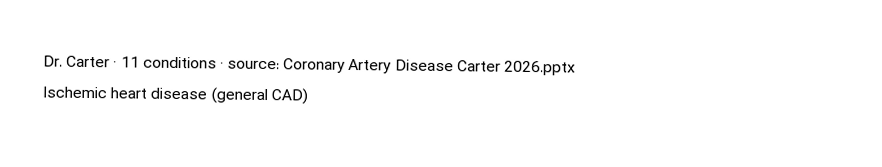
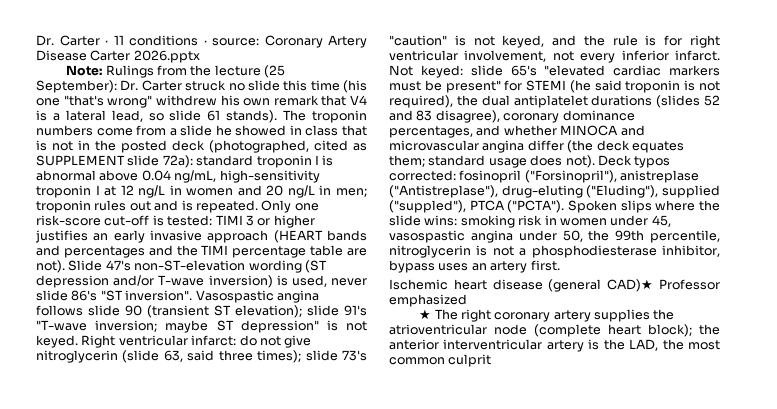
[42,86,308,105] Ischemic heart disease (general CAD) -> [66,65,286,78] [36,80,367,93] [36,95,367,108] [36,110,367,123] [36,125,367,136] [36,140,367,153] [36,155,334,168] [36,170,320,183] [36,185,367,198] [36,200,319,213] [36,215,315,228] [35,230,367,243] [36,245,367,258] [36,260,327,273] [36,275,367,288] [36,290,319,303] [36,305,367,318] [36,320,367,333] [36,335,312,348] [36,350,367,363] [389,35,720,48] [389,50,720,63] [389,65,720,78] [389,80,720,93] [389,95,720,108] [389,110,635,123] [389,125,645,138] [389,140,684,153] [389,155,671,168] [389,170,700,183] [389,185,720,198] [389,200,720,213] [389,215,671,228] [389,230,720,243] [389,245,720,258] [389,260,560,273] [389,279,720,292] [389,294,467,307] [419,309,675,322] [389,324,720,337] [389,339,720,352] [389,354,492,367] Note: Rulings from the lecture (25 September): Dr. Carter struck no slide this time (his one "that's wrong" withdrew his own remark that V4 is a lateral lead, so slide 61 stands). The troponin numbers come from a slide he showed in class that is not in the posted deck (photographed, cited as SUPPLEMENT slide 72a): standard troponin I is abnormal above 0.04 ng/mL, high-sensitivity troponin I at 12 ng/L in women and 20 ng/L in men; troponin rules out and is repeated. Only one risk-score cut-off is tested: TIMI 3 or higher justifies an early invasive approach (HEART bands and percentages and the TIMI percentage table are not). Slide 47's non-ST-elevation wording (ST depression and/or T-wave inversion) is used, never slide 86's "ST inversion". Vasospastic angina follows slide 90 (transient ST elevation); slide 91's "T-wave inversion; maybe ST depression" is not keyed. Right ventricular infarct: do not give nitroglycerin (slide 63, said three times); slide 73's "caution" is not keyed, and the rule is for right ventricular involvement, not every inferior infarct. Not keyed: slide 65's "elevated cardiac markers must be present" for STEMI (he said troponin is not required), the dual antiplatelet durations (slides 52 and 83 disagree), coronary dominance percentages, and whether MINOCA and microvascular angina differ (the deck equates them; standard usage does not). Deck typos corrected: fosinopril ("Forsinopril"), anistreplase ("Antistreplase"), drug-eluting ("Eluding"), supplied ("suppled"), PTCA ("PCTA"). Spoken slips where the slide wins: smoking risk in women under 45, vasospastic angina under 50, the 99th percentile, nitroglycerin is not a phosphodiesterase inhibitor, bypass uses an artery first. // Ischemic heart disease (general CAD)★ Professor emphasized // ★ The right coronary artery supplies the atrioventricular node (complete heart block); the anterior interventricular artery is the LAD, the most common culprit

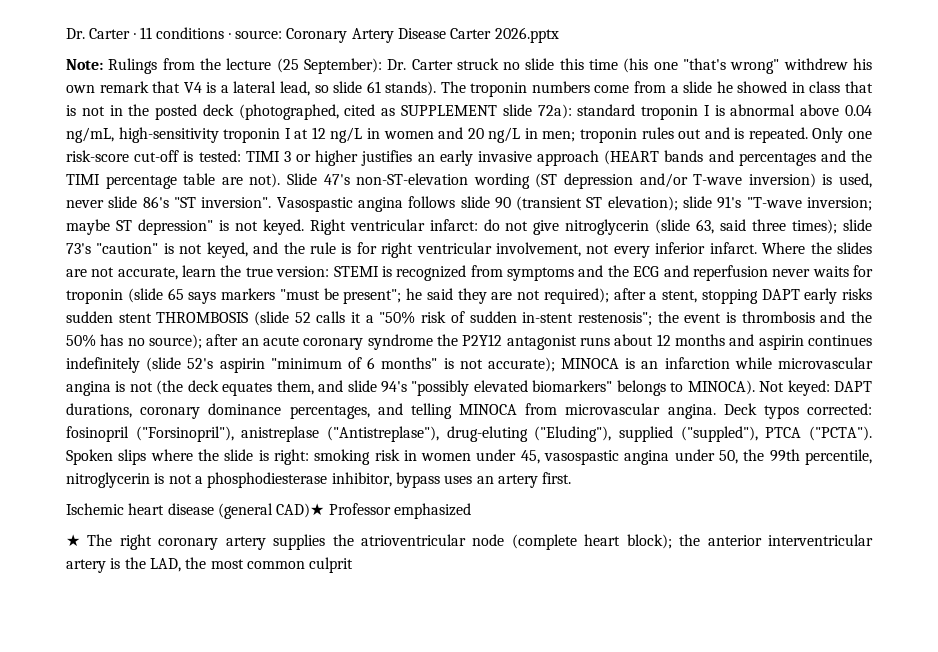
[389,65,720,78] [389,80,720,93] [389,95,720,108] [389,110,635,123] [389,125,645,138] [389,140,684,153] [389,155,595,168] Not keyed: slide 65's "elevated cardiac markers must be present" for STEMI (he said troponin is not required), the dual antiplatelet durations (slides 52 and 83 disagree), coronary dominance percentages, and whether MINOCA and microvascular angina differ (the deck equates them; standard usage does not). -> [762,242,873,254] [66,265,873,281] [66,288,872,304] [66,311,873,326] [66,334,873,350] [66,357,873,373] [66,380,873,396] [66,403,716,419] Where the slides are not accurate, learn the true version: STEMI is recognized from symptoms and the ECG and reperfusion never waits for troponin (slide 65 says markers "must be present"; he said they are not required); after a stent, stopping DAPT early risks sudden stent THROMBOSIS (slide 52 calls it a "50% risk of sudden in-stent restenosis"; the event is thrombosis and the 50% has no source); after an acute coronary syndrome the P2Y12 antagonist runs about 12 months and aspirin continues indefinitely (slide 52's aspirin "minimum of 6 months" is not accurate); MINOCA is an infarction while microvascular angina is not (the deck equates them, and slide 94's "possibly elevated biomarkers" belongs to MINOCA). Not keyed: DAPT durations, coronary dominance percentages, and telling MINOCA from microvascular angina.
[424,215,458,226] wins: -> [258,449,309,465] is right:

